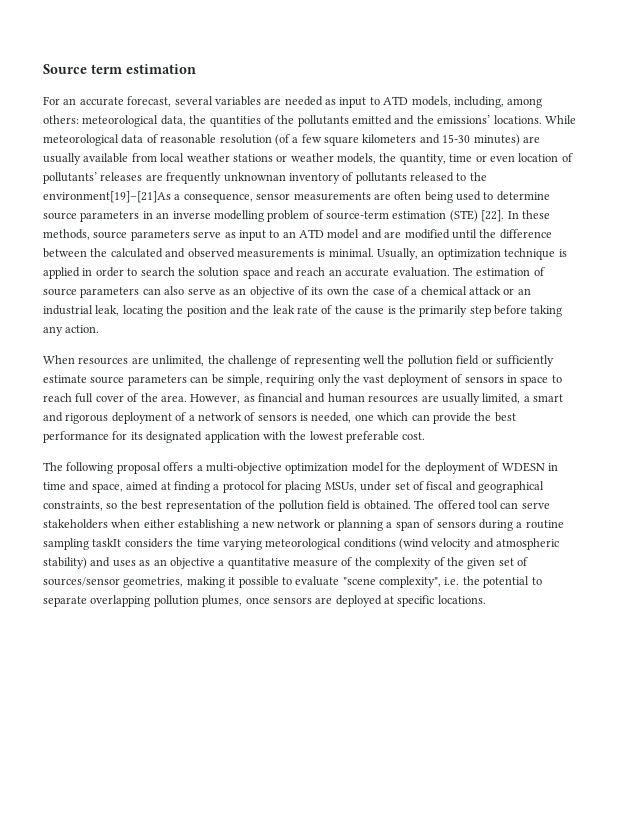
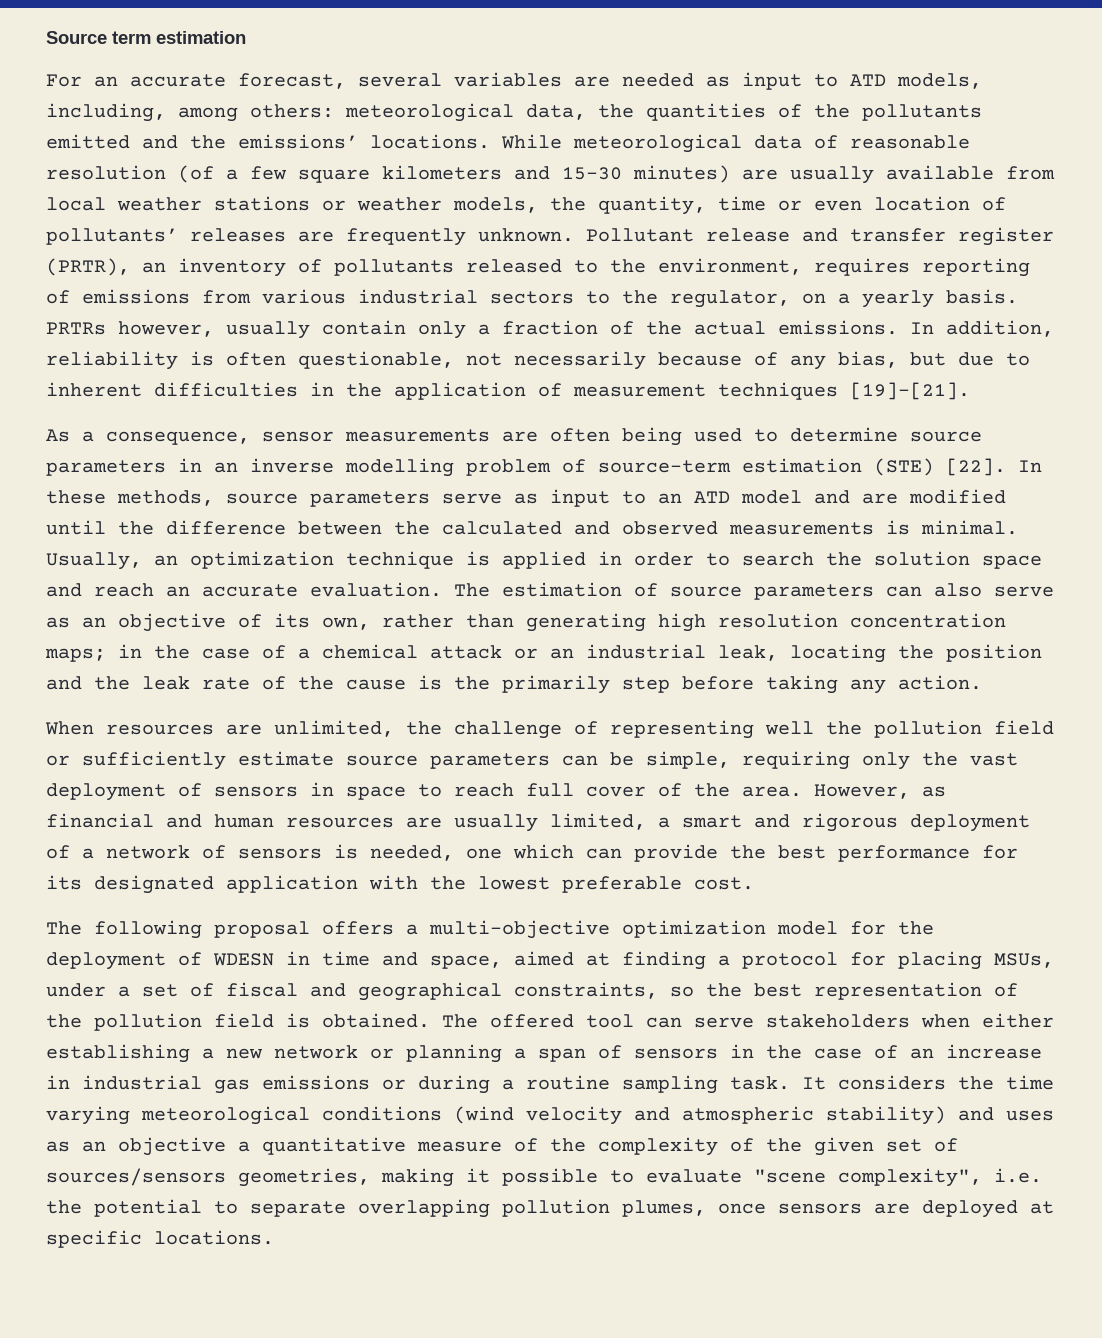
[223,172,286,182] unknownan -> [478,227,1054,246] [46,258,166,276] unknown. Pollutant release and transfer register (PRTR), an
[43,191,171,203] environment[19]–[21]As -> [658,258,1030,277] [46,289,1018,308] [46,320,1054,339] [46,351,1030,370] [46,382,970,400] [46,429,70,442] environment, requires reporting of emissions from various industrial sectors to the regulator, on a yearly basis. PRTRs however, usually contain only a fraction of the actual emissions. In addition, reliability is often questionable, not necessarily because of any bias, but due to inherent difficulties in the application of measurement techniques [19]–[21]. // As
[326,288,349,295] own -> [322,613,1006,632] [45,644,142,662] own, rather than generating high resolution concentration maps; in
(392, 486) none -> [118,986,130,997] a
(476, 524) none -> [730,1044,1042,1059] [46,1075,406,1094] in the case of an increase in industrial gas emissions or
[92,538,122,547] taskIt -> [730,1076,826,1090] task. It
[43,577,120,586] sources/sensor -> [46,1168,226,1186] sources/sensors

